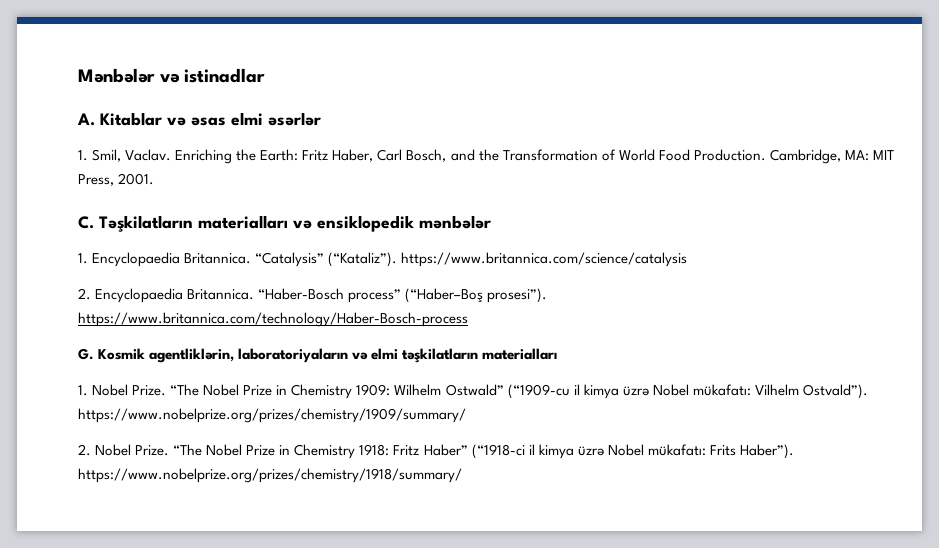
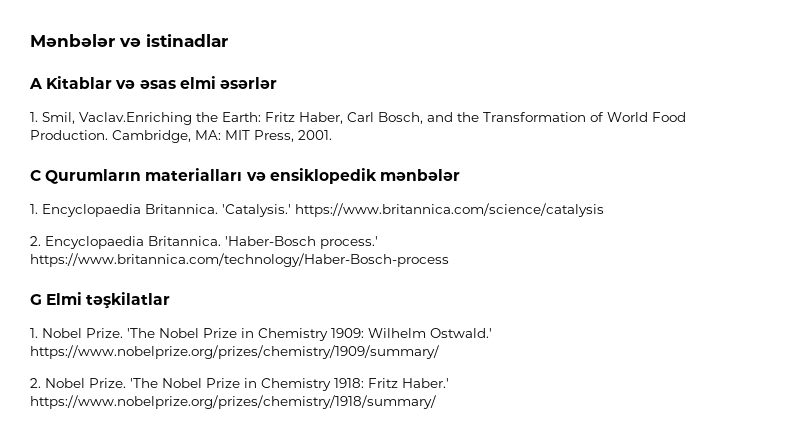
[77,113,95,126] A. -> [29,78,43,89] A
[125,149,233,164] Vaclav. Enriching -> [79,112,192,125] Vaclav.Enriching
[78,215,193,232] C. Təşkilatların -> [30,169,142,184] C Qurumların
[255,252,398,267] “Catalysis” (“Kataliz”). -> [222,204,291,217] 'Catalysis.'
[258,288,548,303] [78,312,468,327] [78,348,558,363] “Haber-Bosch process” (“Haber–Boş prosesi”). https://www.britannica.com/technology/Haber-Bosch-process // G. Kosmik agentliklərin, laboratoriyaların və elmi təşkilatların materialları -> [225,236,378,249] [30,253,449,267] [30,292,171,309] 'Haber-Bosch process.' https://www.britannica.com/technology/Haber-Bosch-process // G Elmi təşkilatlar
[170,384,200,396] “The -> [127,328,155,338] 'The
[445,384,868,399] Ostwald” (“1909-cu il kimya üzrə Nobel mükafatı: Vilhelm Ostvald”). -> [430,328,492,338] Ostwald.'
[173,444,203,456] “The -> [130,378,158,388] 'The
[423,444,794,459] Haber” (“1918-ci il kimya üzrə Nobel mükafatı: Frits Haber”). -> [402,378,449,388] Haber.'

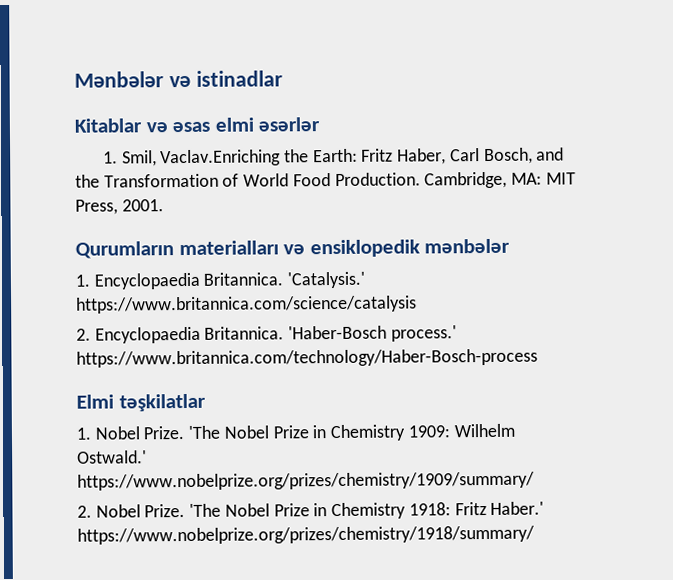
[29,78,43,89] A -> (283, 78) none
[30,170,41,181] C -> (164, 205) none
[30,294,42,305] G -> (538, 358) none

